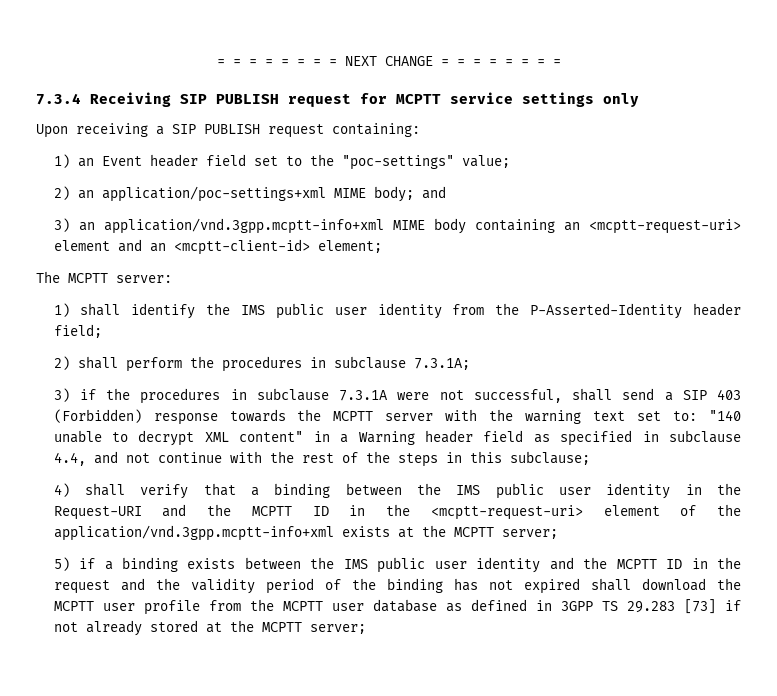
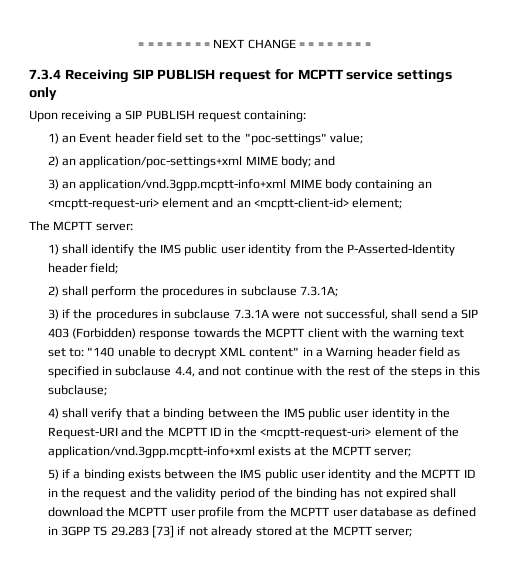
[385,413,434,421] server -> [307,328,339,338] client

